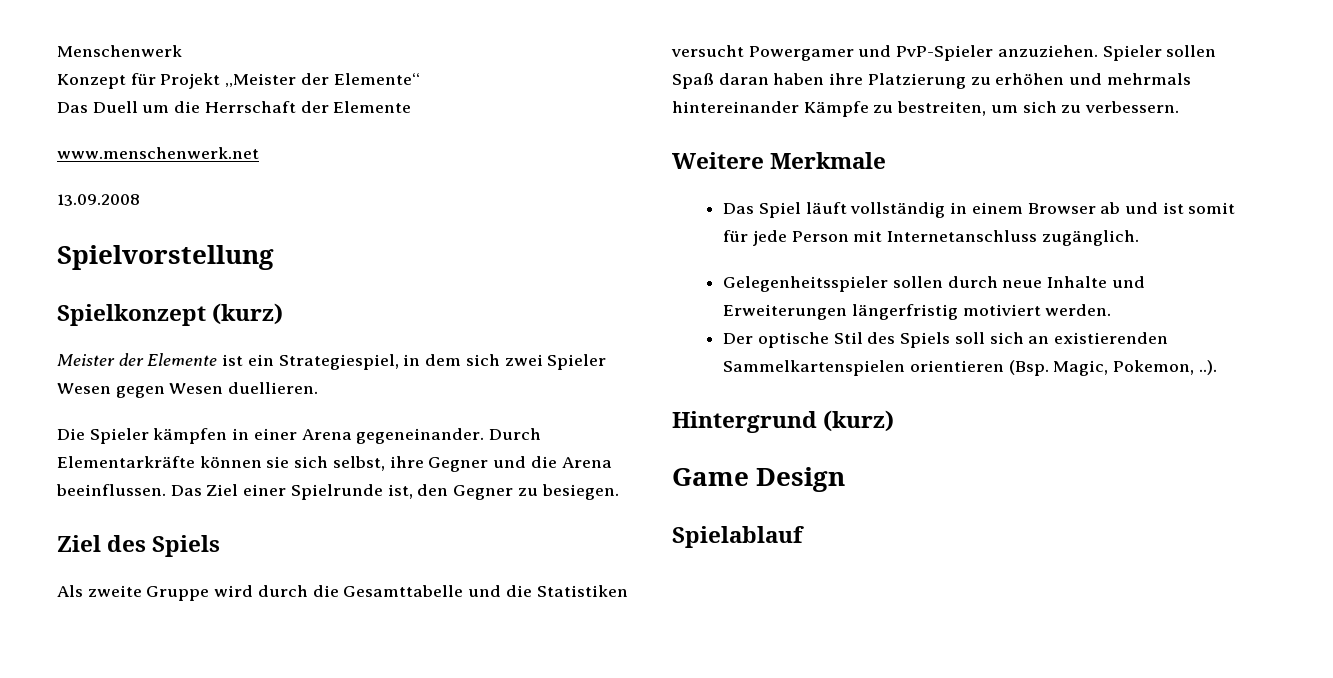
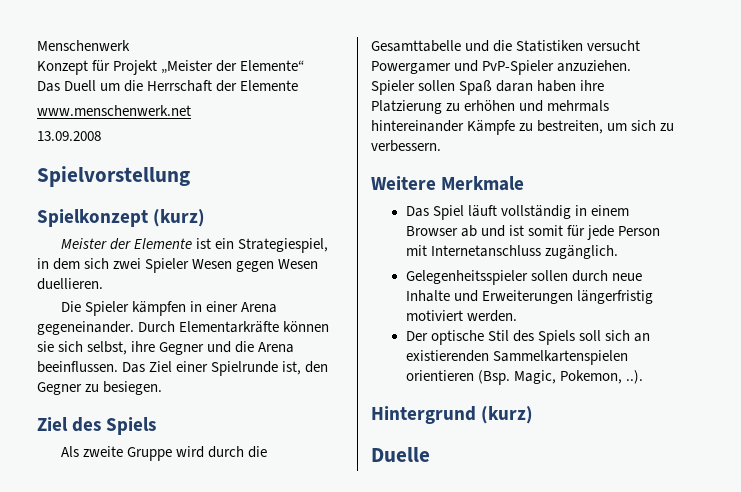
[672,467,846,492] [672,526,804,548] Game Design // Spielablauf -> [371,447,430,462] Duelle

